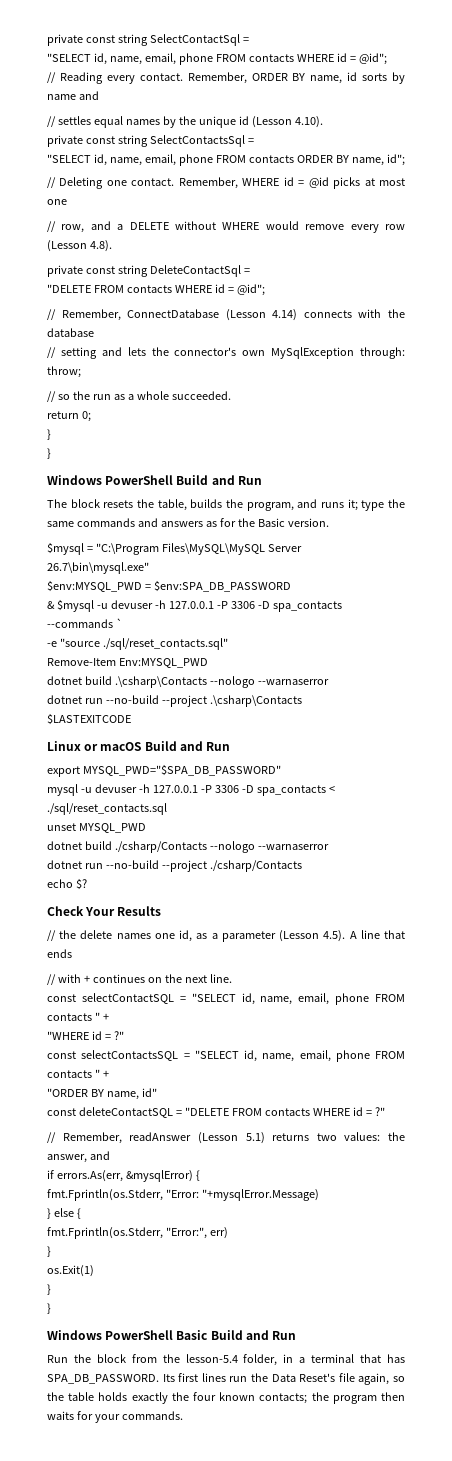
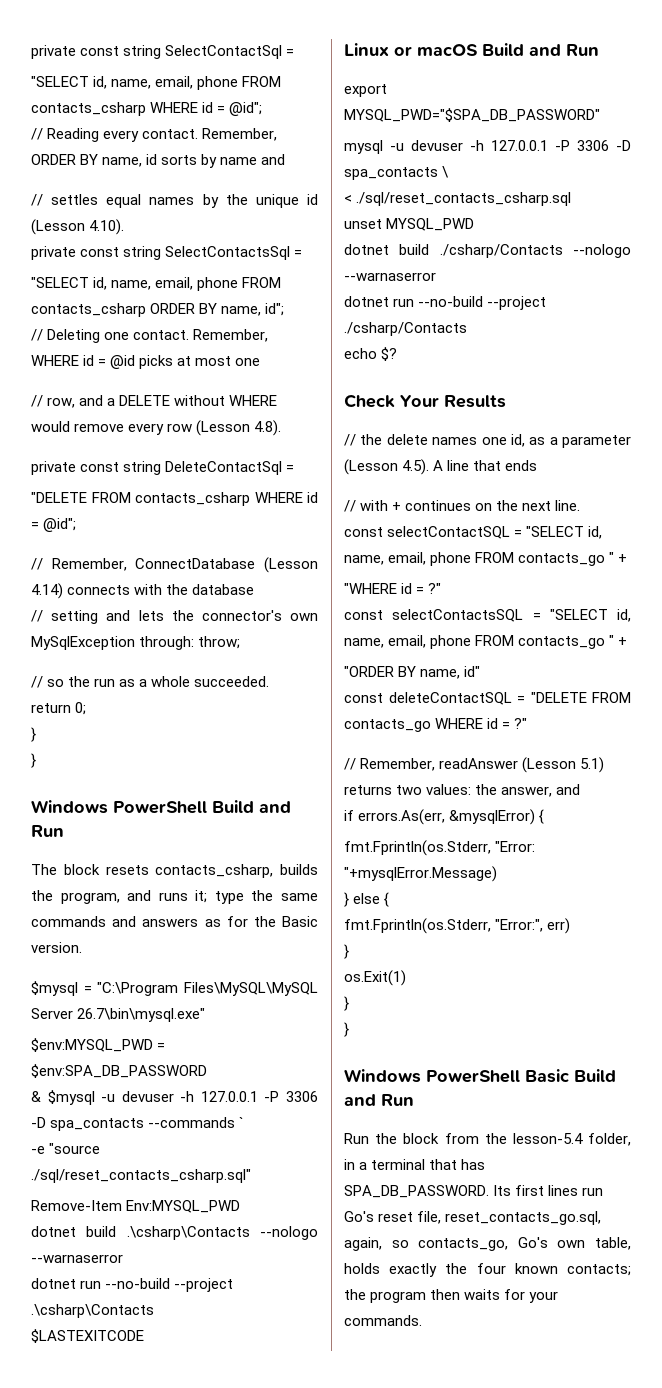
[248,54,294,62] contacts -> [31,102,146,116] contacts_csharp
[248,155,294,163] contacts -> [31,303,146,317] contacts_csharp
[126,285,172,293] contacts -> [135,492,250,506] contacts_csharp
[137,499,187,511] the table, -> [155,864,274,878] contacts_csharp,
[102,638,228,650] ./sql/reset_contacts.sql" -> [31,1169,251,1183] ./sql/reset_contacts_csharp.sql"
[328,786,335,793] [47,803,167,815] < ./sql/reset_contacts.sql -> [442,166,450,178] [344,192,572,206] \ // < ./sql/reset_contacts_csharp.sql
[47,1013,92,1021] contacts -> [518,553,606,566] contacts_go
[47,1070,92,1078] contacts -> [518,636,606,649] contacts_go
[264,1108,310,1116] contacts -> [344,719,431,732] contacts_go
[250,1373,405,1385] [47,1392,95,1401] the Data Reset's file again, so the table -> [344,1211,602,1225] [344,1237,631,1251] Go's reset file, reset_contacts_go.sql, again, so contacts_go, Go's own table,

